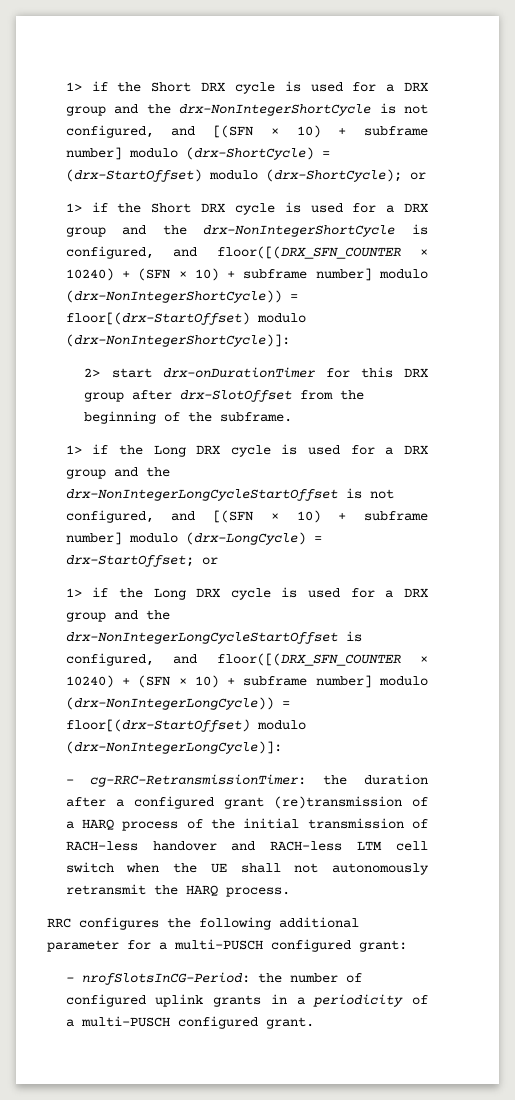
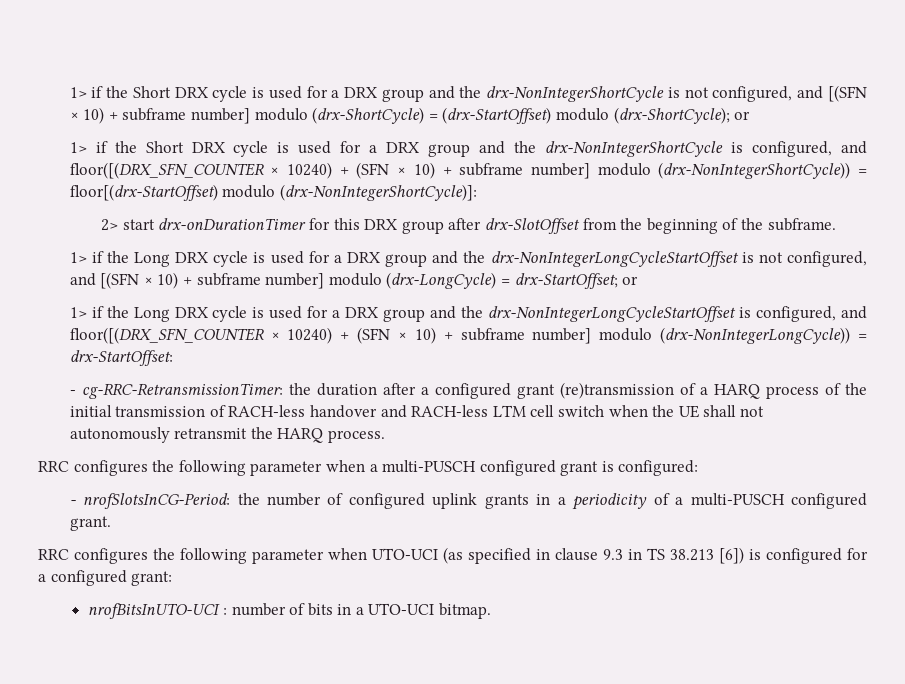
[65,719,306,732] [65,741,282,754] floor[(drx-StartOffset) modulo (drx-NonIntegerLongCycle)]: -> [69,350,173,366] drx-StartOffset:
[279,917,359,928] [47,939,407,952] additional parameter for a multi-PUSCH configured grant: -> [250,460,699,476] parameter when a multi-PUSCH configured grant is configured:
(314, 1023) none -> [38,547,868,564] [38,570,173,586] [88,603,492,619] // RRC configures the following parameter when UTO-UCI (as specified in clause 9.3 in TS 38.213 [6]) is configured for a configured grant: // nrofBitsInUTO-UCI : number of bits in a UTO-UCI bitmap.

